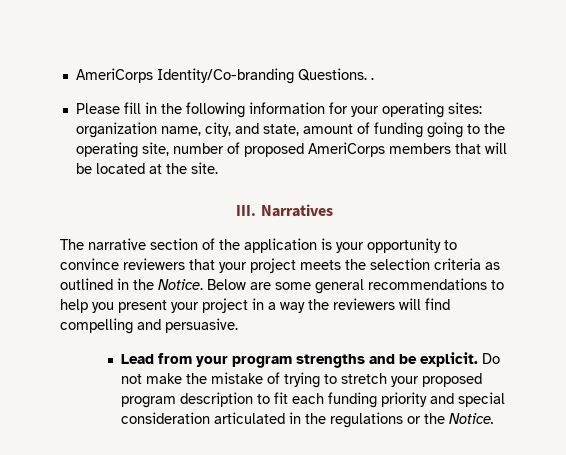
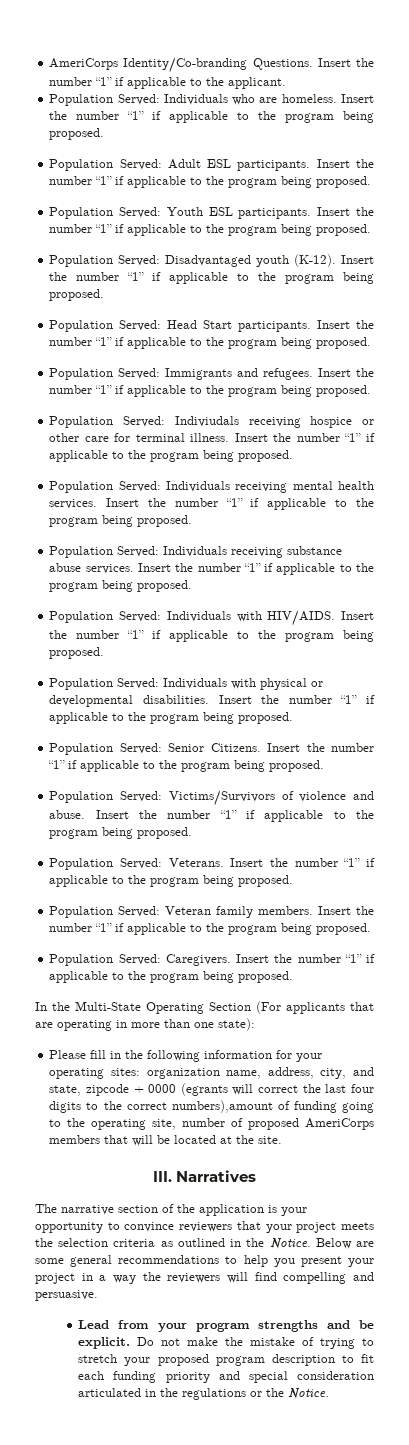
[370,77,374,80] . -> [317,58,374,67] [49,77,287,89] [49,94,374,106] [49,111,374,123] [49,128,105,140] [49,159,374,171] [49,176,372,188] [49,207,374,219] [49,224,372,236] [49,254,374,267] [49,272,374,284] [49,289,105,301] [49,320,374,332] [49,337,372,349] [49,368,374,380] [49,385,372,397] [49,416,374,428] [49,433,375,442] [49,450,294,462] [49,481,374,493] [49,498,374,510] [49,515,193,527] [49,546,343,558] [49,563,375,575] [49,580,193,592] [49,610,374,626] [49,630,374,642] [49,647,105,659] [49,678,324,690] [49,695,375,707] [49,712,294,724] [49,743,374,755] [48,760,325,772] [49,790,374,806] [49,810,374,822] [49,827,193,839] [49,858,375,870] [49,875,294,887] [49,906,374,918] [49,923,372,935] [49,954,375,966] [49,971,294,983] [35,1001,374,1014] [35,1018,255,1031] Insert the number “1” if applicable to the applicant. // Population Served: Individuals who are homeless. Insert the number “1” if applicable to the program being proposed. // Population Served: Adult ESL participants. Insert the number “1” if applicable to the program being proposed. // Population Served: Youth ESL participants. Insert the number “1” if applicable to the program being proposed. // Population Served: Disadvantaged youth (K-12). Insert the number “1” if applicable to the program being proposed. // Population Served: Head Start participants. Insert the number “1” if applicable to the program being proposed. // Population Served: Immigrants and refugees. Insert the number “1” if applicable to the program being proposed. // Population Served: Indiviudals receiving hospice or other care for terminal illness. Insert the number “1” if applicable to the program being proposed. // Population Served: Individuals receiving mental health services. Insert the number “1” if applicable to the program being proposed. // Population Served: Individuals receiving substance abuse services. Insert the number “1” if applicable to the program being proposed. // Population Served: Individuals with HIV/AIDS. Insert the number “1” if applicable to the program being proposed. // Population Served: Individuals with physical or developmental disabilities. Insert the number “1” if applicable to the program being proposed. // Population Served: Senior Citizens. Insert the number “1” if applicable to the program being proposed. // Population Served: Victims/Survivors of violence and abuse. Insert the number “1” if applicable to the program being proposed. // Population Served: Veterans. Insert the number “1” if applicable to the program being proposed. // Population Served: Veteran family members. Insert the number “1” if applicable to the program being proposed. // Population Served: Caregivers. Insert the number “1” if applicable to the program being proposed. // In the Multi-State Operating Section (For applicants that are operating in more than one state):
(201, 131) none -> [267,1067,314,1079] address,
[302,124,353,134] amount -> [85,1083,374,1096] [49,1100,273,1113] zipcode + 0000 (egrants will correct the last four digits to the correct numbers),amount

